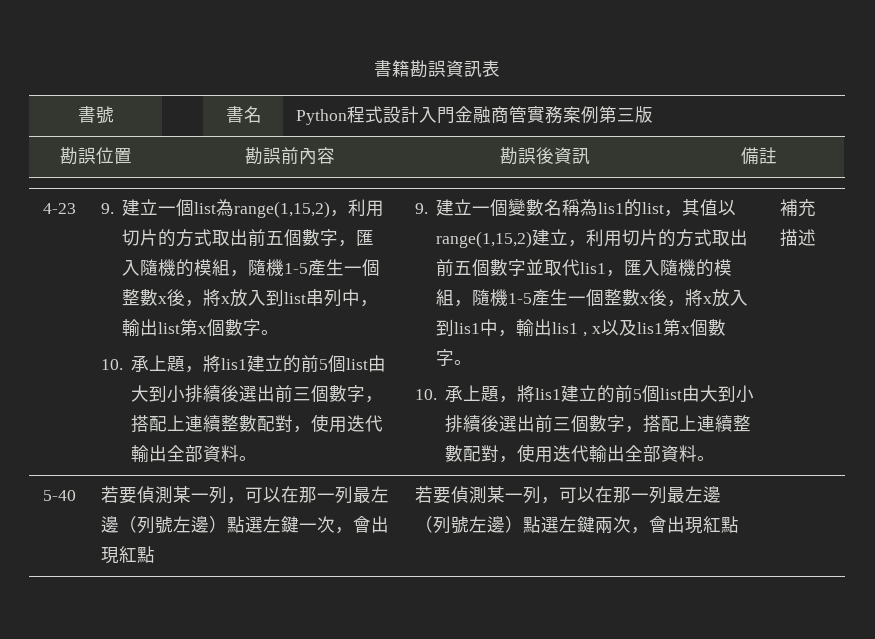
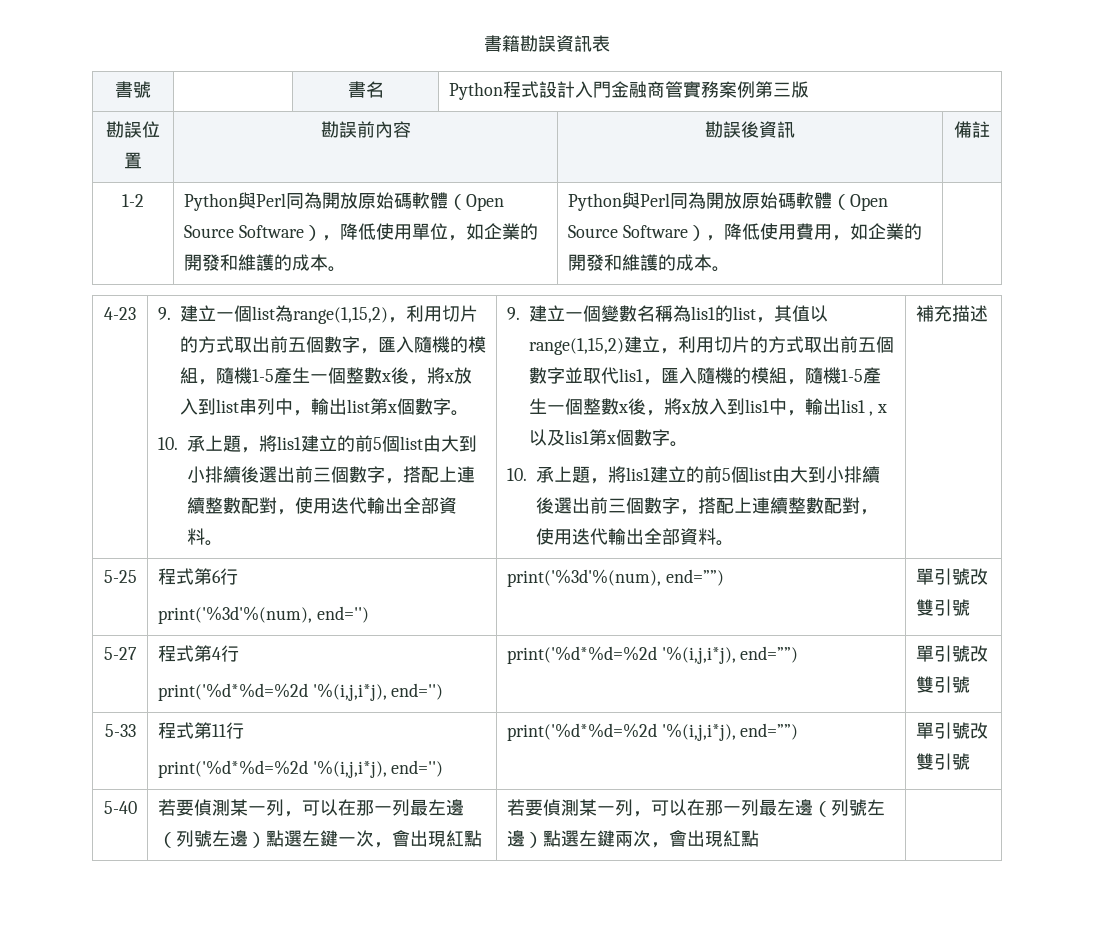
(777, 155) none -> [122,194,144,207] [183,192,504,211] [183,223,538,241] [183,254,346,272] [567,192,888,211] [567,223,922,241] [567,254,730,272] // 1-2 | Python與Perl同為開放原始碼軟體（Open Source Software），降低使用單位，如企業的開發和維護的成本。 | Python與Perl同為開放原始碼軟體（Open Source Software），降低使用費用，如企業的開發和維護的成本。 |
(816, 237) none -> [103,570,137,583] [157,568,238,585] [157,606,369,624] [506,569,724,587] [915,568,988,585] [915,599,970,616] [104,647,137,660] [157,645,239,662] [157,683,444,701] [506,646,799,664] [915,645,988,662] [915,676,970,693] [104,724,136,737] [157,722,244,739] [157,760,444,778] [506,723,799,741] [915,722,988,739] [915,753,970,770] // 5-25 | 程式第6行 // print('%3d'%(num), end='') | print('%3d'%(num), end=””) | 單引號改雙引號 // 5-27 | 程式第4行 // print('%d*%d=%2d '%(i,j,i*j), end='') | print('%d*%d=%2d '%(i,j,i*j), end=””) | 單引號改雙引號 // 5-33 | 程式第11行 // print('%d*%d=%2d '%(i,j,i*j), end='') | print('%d*%d=%2d '%(i,j,i*j), end=””) | 單引號改雙引號

